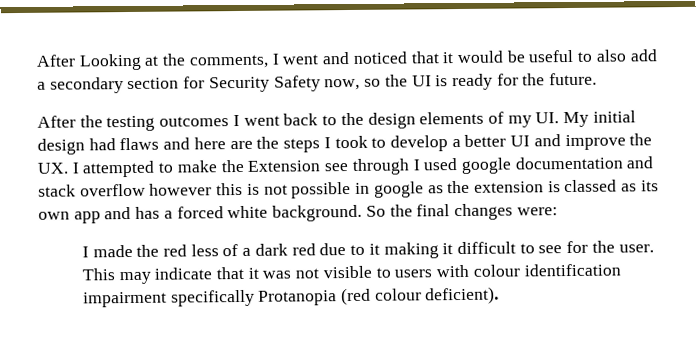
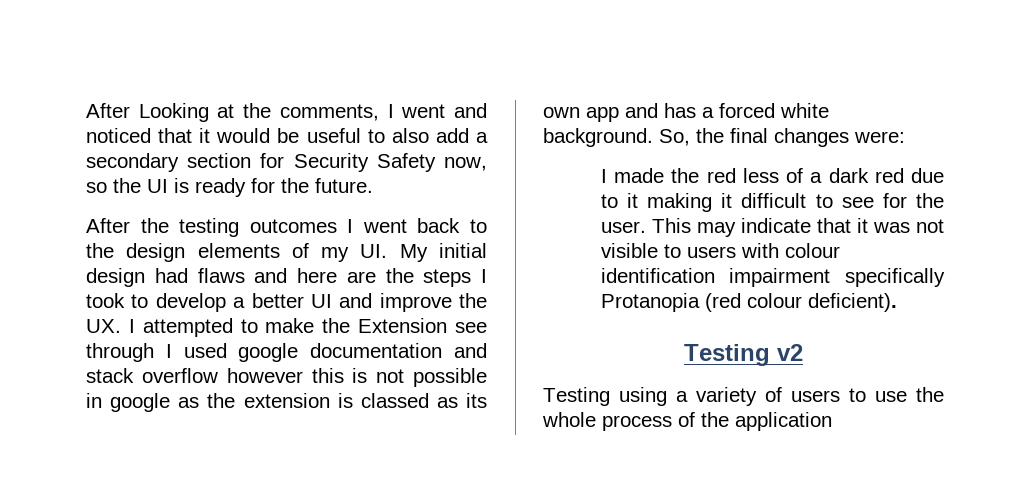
[365,205,386,217] So -> [659,129,690,146] So,
(500, 295) none -> [684,344,803,366] [543,387,944,406] [542,412,832,431] // Testing v2 // Testing using a variety of users to use the whole process of the application

